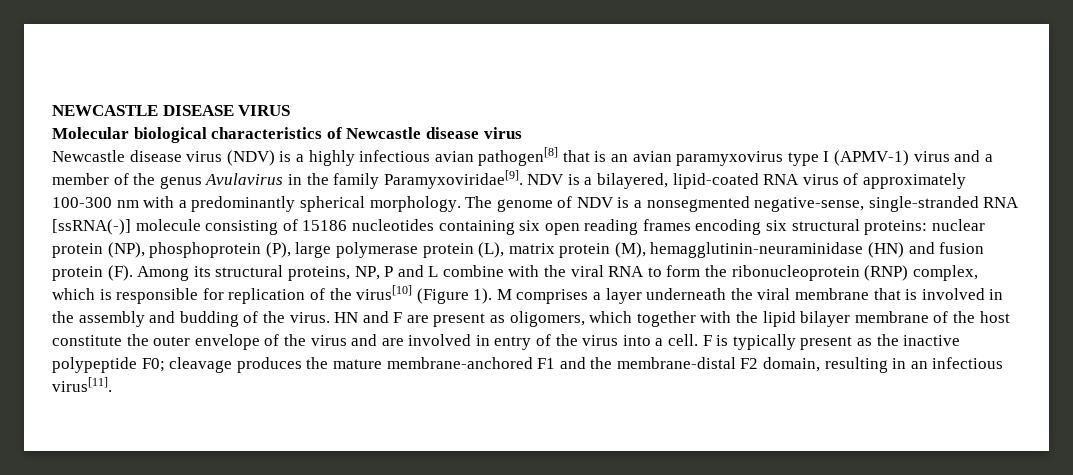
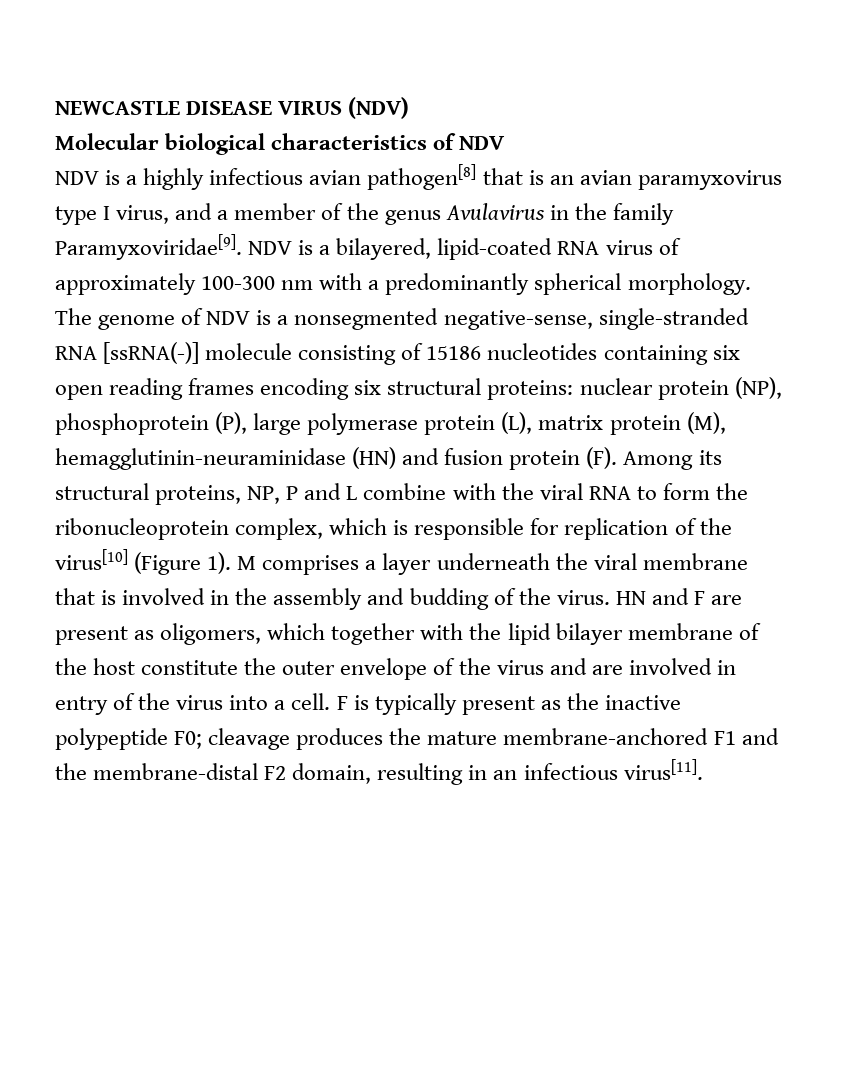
(291, 110) none -> [348,97,410,119] (NDV)
[346,127,522,139] [52,150,275,166] Newcastle disease virus // Newcastle disease virus (NDV) -> [459,136,506,150] [55,171,99,185] NDV // NDV
[834,150,950,166] (APMV-1) virus -> [116,205,170,224] virus,
[864,265,909,281] (RNP) -> (229, 529) none

